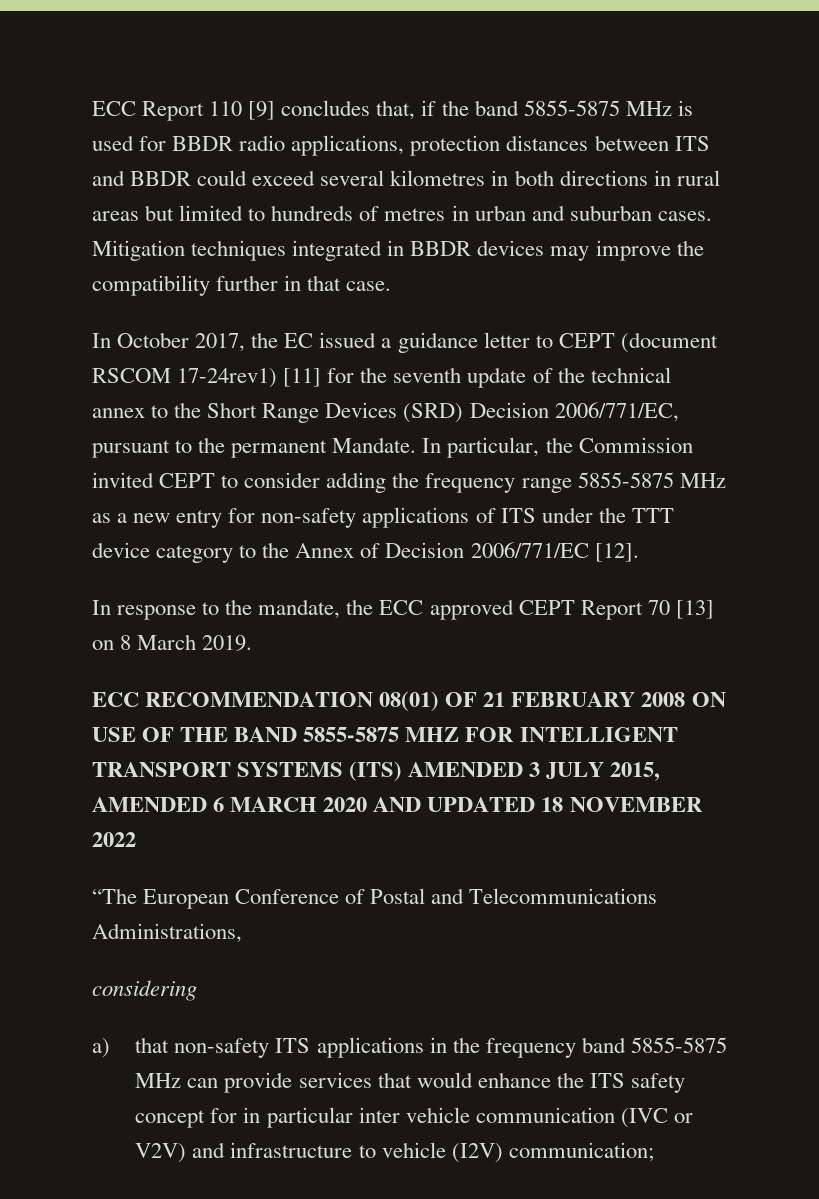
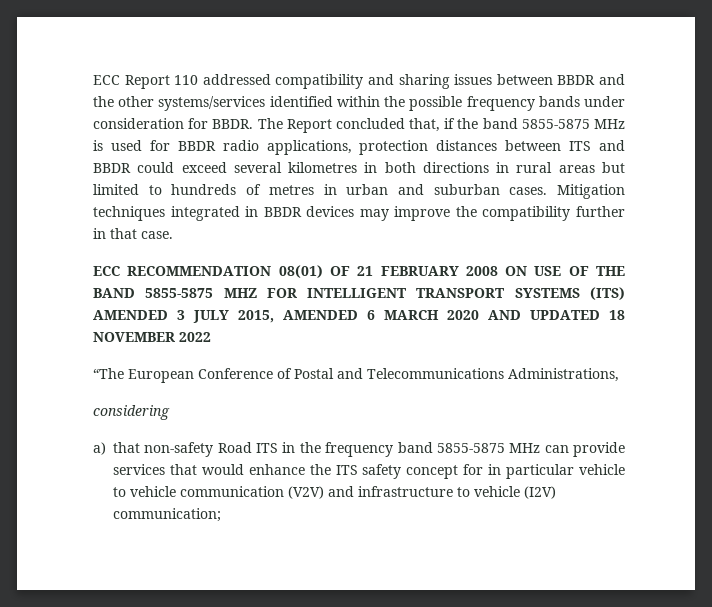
[248,100,371,120] [9] concludes -> [202,74,626,89] [93,96,625,111] [93,118,405,133] addressed compatibility and sharing issues between BBDR and the other systems/services identified within the possible frequency bands under consideration for BBDR. The Report concluded
[92,332,718,353] [92,367,671,388] [92,402,679,423] [92,437,693,458] [92,472,726,493] [92,507,674,528] [92,542,639,563] [92,599,714,620] [92,634,253,651] // In October 2017, the EC issued a guidance letter to CEPT (document RSCOM 17-24rev1) [11] for the seventh update of the technical annex to the Short Range Devices (SRD) Decision 2006/771/EC, pursuant to the permanent Mandate. In particular, the Commission invited CEPT to consider adding the frequency range 5855-5875 MHz as a new entry for non-safety applications of ITS under the TTT device category to the Annex of Decision 2006/771/EC [12]. // In response to the mandate, the ECC approved CEPT Report 70 [13] on 8 March 2019. -> (173, 235) none
[275,1037,424,1058] ITS applications -> [217,442,279,453] Road ITS
[358,1107,693,1128] [135,1143,187,1163] inter vehicle communication (IVC or V2V) -> [579,464,626,475] [113,486,324,499] vehicle to vehicle communication (V2V)

